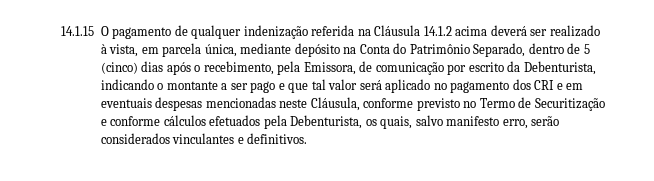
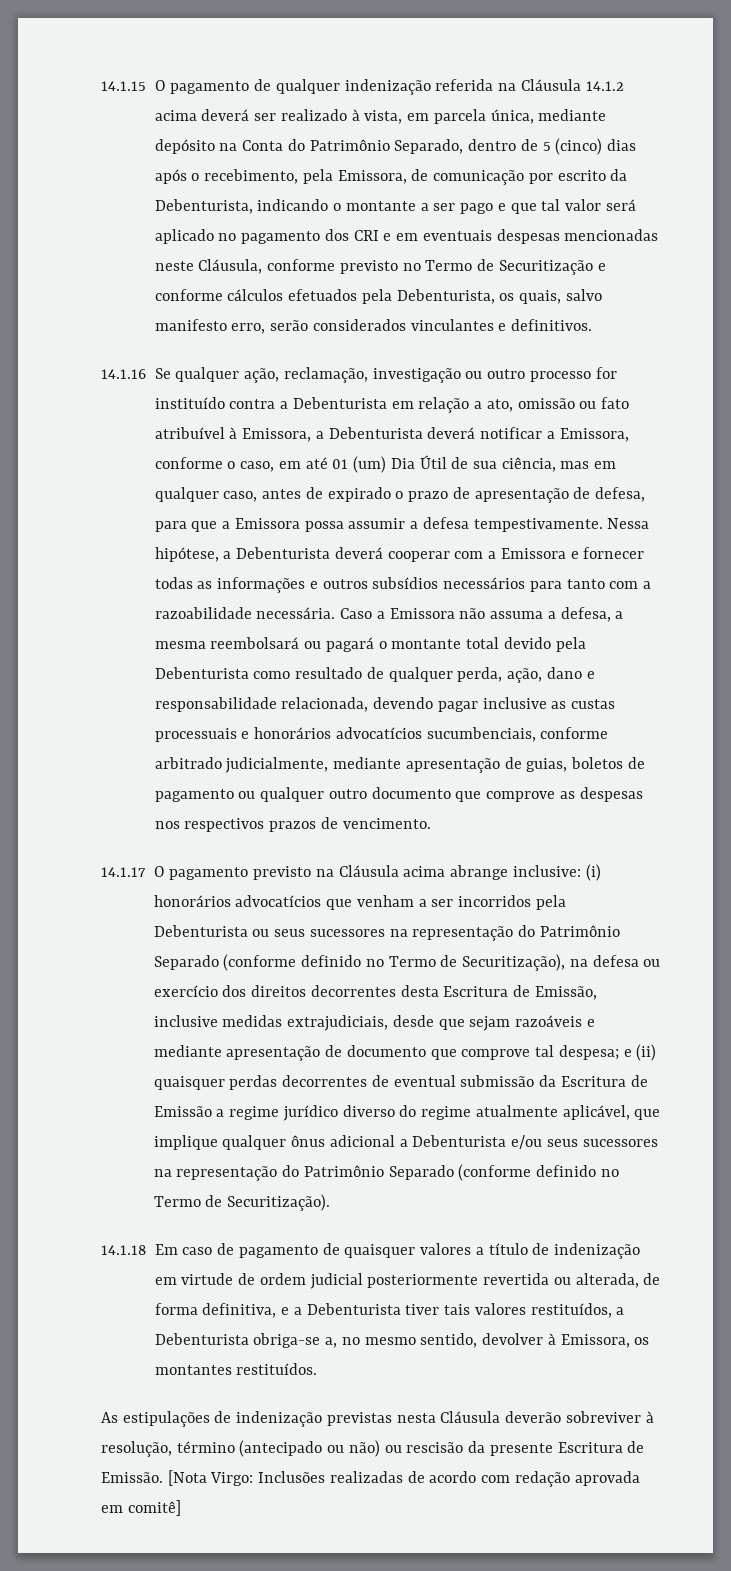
(308, 138) none -> [100,367,617,383] [154,397,629,413] [154,427,629,442] [154,455,617,473] [154,487,645,503] [154,517,650,532] [154,547,645,562] [154,577,651,593] [154,607,624,622] [154,637,586,652] [154,667,595,683] [154,697,616,712] [154,727,609,742] [154,757,645,773] [154,787,643,802] [154,817,431,832] [100,864,601,881] [153,895,566,910] [153,925,620,941] [153,954,661,971] [153,985,597,1000] [153,1015,595,1031] [153,1044,657,1061] [153,1075,648,1090] [153,1105,661,1121] [153,1135,658,1150] [153,1164,619,1181] [153,1194,331,1211] [100,1243,640,1259] [154,1273,661,1289] [154,1303,625,1318] [154,1333,650,1348] [154,1363,318,1375] [100,1411,654,1427] [100,1440,645,1457] [100,1470,640,1487] [100,1500,181,1516] // 14.1.16 Se qualquer ação, reclamação, investigação ou outro processo for instituído contra a Debenturista em relação a ato, omissão ou fato atribuível à Emissora, a Debenturista deverá notificar a Emissora, conforme o caso, em até 01 (um) Dia Útil de sua ciência, mas em qualquer caso, antes de expirado o prazo de apresentação de defesa, para que a Emissora possa assumir a defesa tempestivamente. Nessa hipótese, a Debenturista deverá cooperar com a Emissora e fornecer todas as informações e outros subsídios necessários para tanto com a razoabilidade necessária. Caso a Emissora não assuma a defesa, a mesma reembolsará ou pagará o montante total devido pela Debenturista como resultado de qualquer perda, ação, dano e responsabilidade relacionada, devendo pagar inclusive as custas processuais e honorários advocatícios sucumbenciais, conforme arbitrado judicialmente, mediante apresentação de guias, boletos de pagamento ou qualquer outro documento que comprove as despesas nos respectivos prazos de vencimento. // 14.1.17 O pagamento previsto na Cláusula acima abrange inclusive: (i) honorários advocatícios que venham a ser incorridos pela Debenturista ou seus sucessores na representação do Patrimônio Separado (conforme definido no Termo de Securitização), na defesa ou exercício dos direitos decorrentes desta Escritura de Emissão, inclusive medidas extrajudiciais, desde que sejam razoáveis e mediante apresentação de documento que comprove tal despesa; e (ii) quaisquer perdas decorrentes de eventual submissão da Escritura de Emissão a regime jurídico diverso do regime atualmente aplicável, que implique qualquer ônus adicional a Debenturista e/ou seus sucessores na representação do Patrimônio Separado (conforme definido no Termo de Securitização). // 14.1.18 Em caso de pagamento de quaisquer valores a título de indenização em virtude de ordem judicial posteriormente revertida ou alterada, de forma definitiva, e a Debenturista tiver tais valores restituídos, a Debenturista obriga-se a, no mesmo sentido, devolver à Emissora, os montantes restituídos. // As estipulações de indenização previstas nesta Cláusula deverão sobreviver à resolução, término (antecipado ou não) ou rescisão da presente Escritura de Emissão. [Nota Virgo: Inclusões realizadas de acordo com redação aprovada em comitê]

